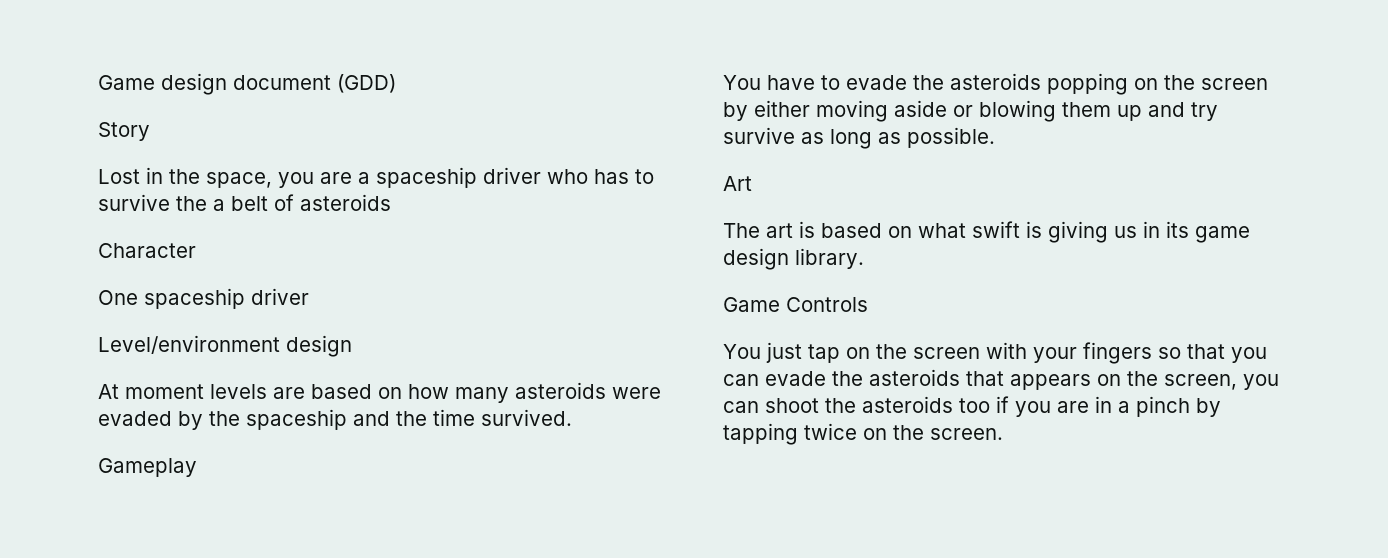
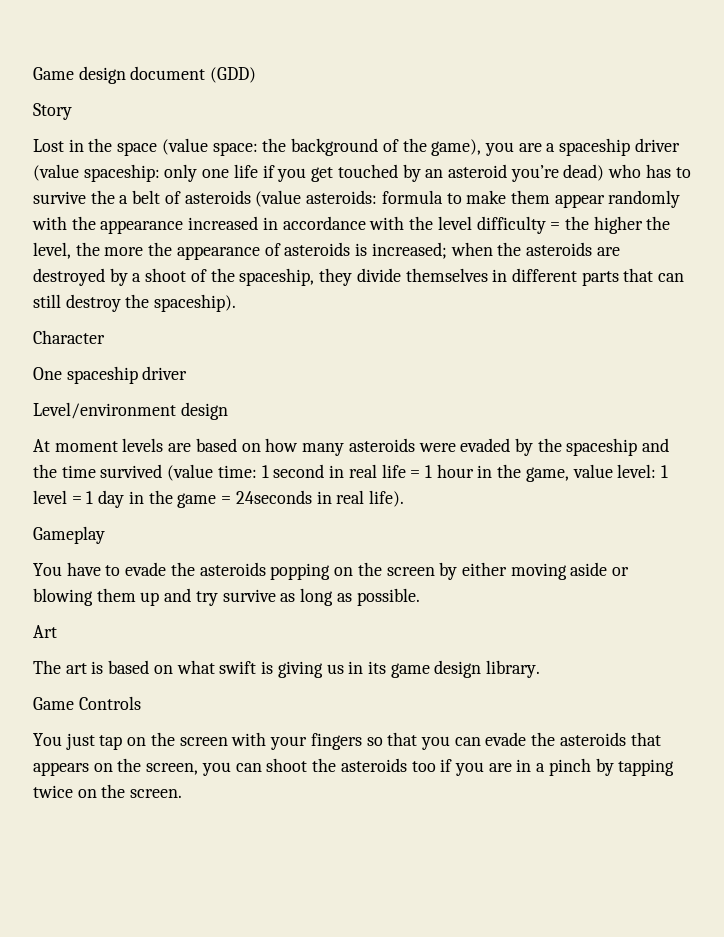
[206,172,272,188] space, -> [117,138,482,156] space (value space: the background of the game),
(541, 175) none -> [33,164,605,182] (value spaceship: only one life if you get touched by an asteroid you’re dead)
(391, 202) none -> [255,190,681,208] [32,216,671,234] [33,242,620,260] [33,268,685,286] [33,294,237,312] (value asteroids: formula to make them appear randomly with the appearance increased in accordance with the level difficulty = the higher the level, the more the appearance of asteroids is increased; when the asteroids are destroyed by a shoot of the spaceship, they divide themselves in different parts that can still destroy the spaceship).
[481,409,572,426] survived. -> [100,464,669,482] [33,490,404,508] survived (value time: 1 second in real life = 1 hour in the game, value level: 1 level = 1 day in the game = 24seconds in real life).

